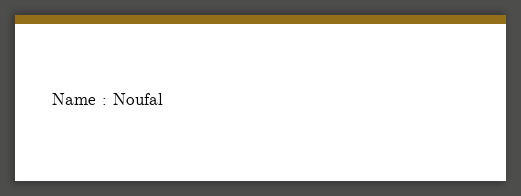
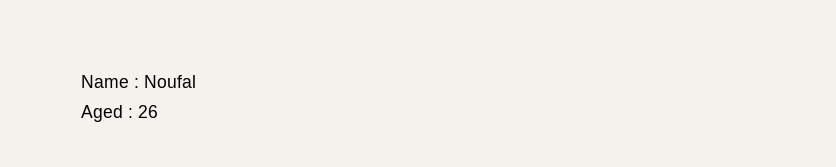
(163, 99) none -> [81,105,158,122] // Aged : 26

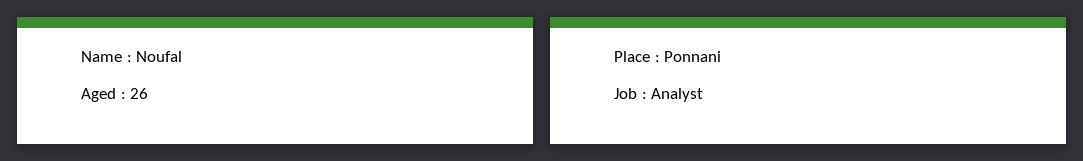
(158, 111) none -> [614,51,722,62] [614,88,704,102] // Place : Ponnani // Job : Analyst

